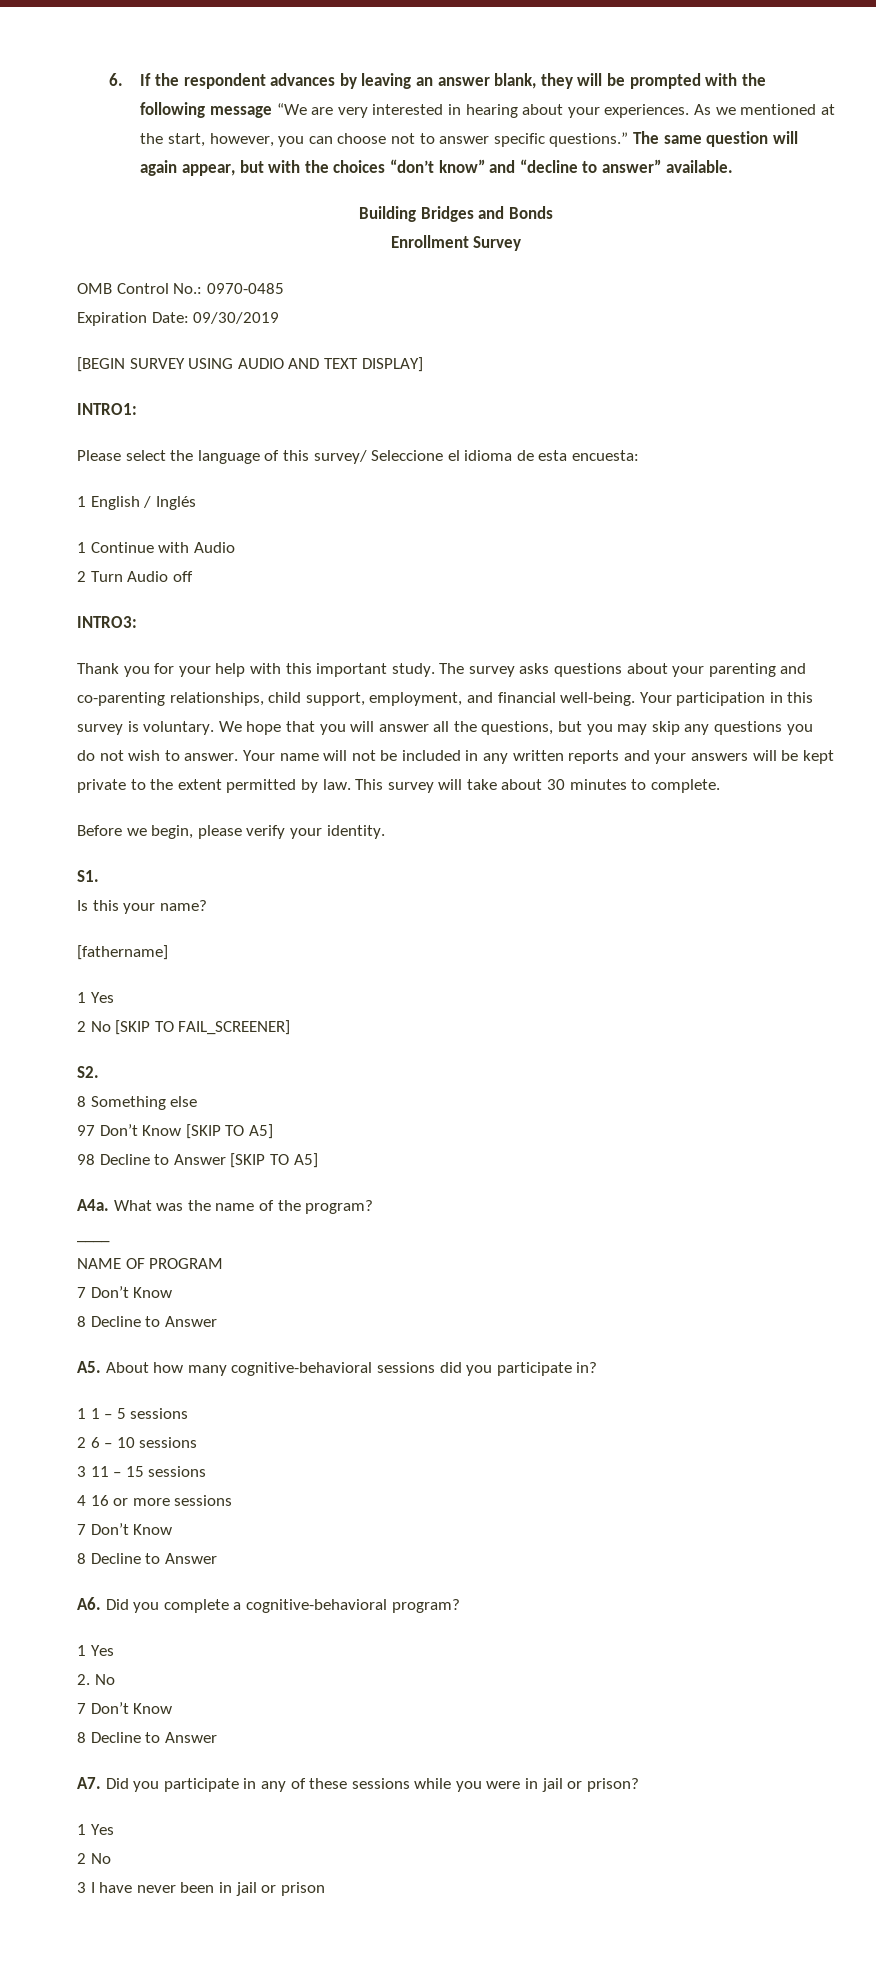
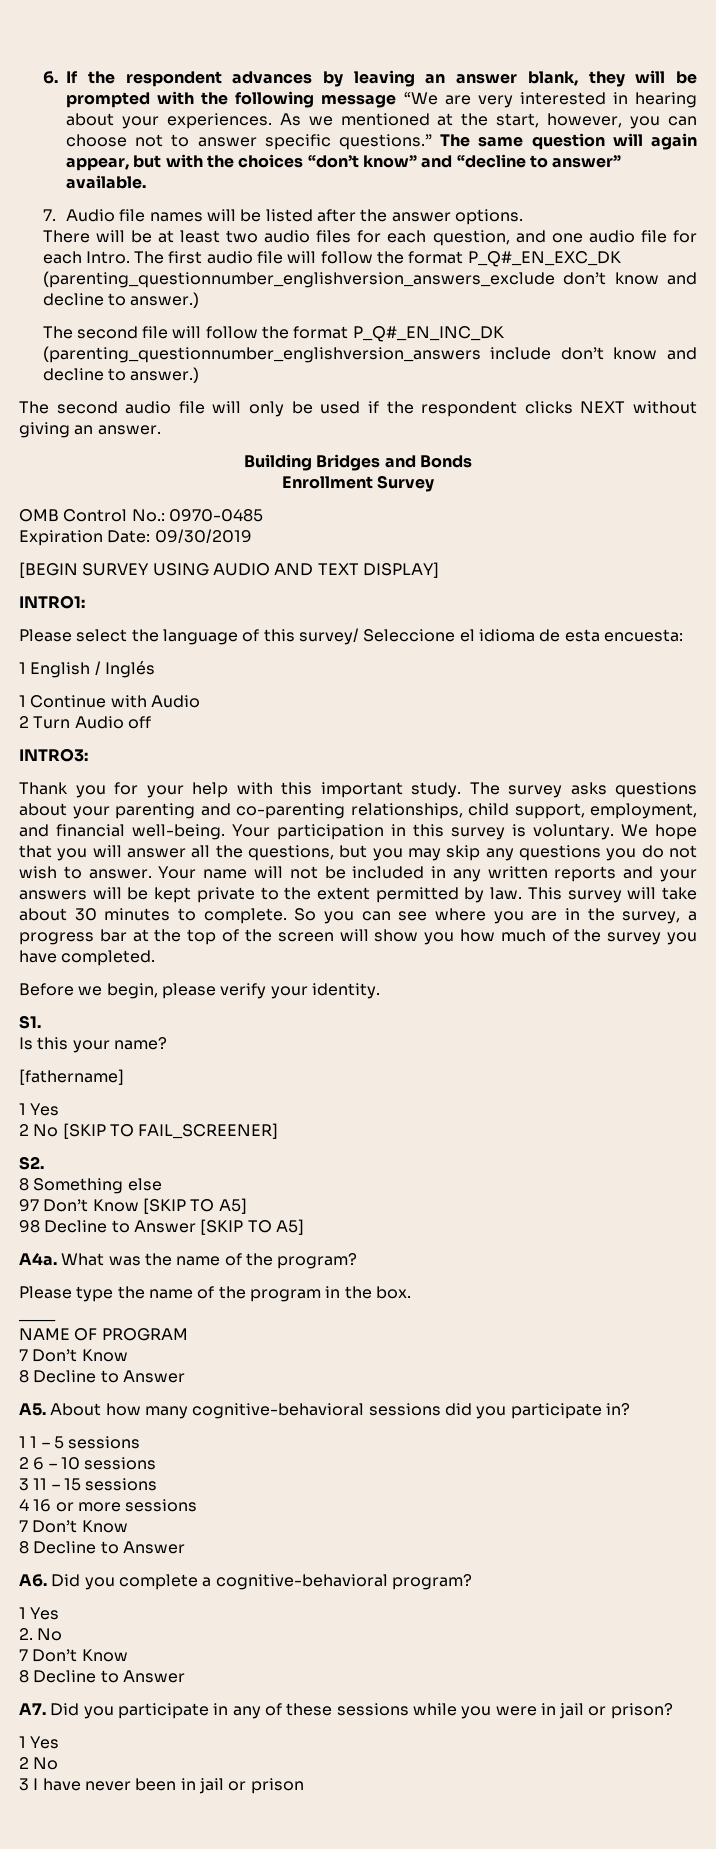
(733, 166) none -> [42,209,523,225] [42,230,697,246] [42,251,621,267] [42,271,698,288] [42,292,200,308] [42,326,504,342] [42,346,697,363] [42,367,200,383] [19,401,698,417] [19,422,161,438] // 7. Audio file names will be listed after the answer options. // There will be at least two audio files for each question, and one audio file for each Intro. The first audio file will follow the format P_Q#_EN_EXC_DK (parenting_questionnumber_englishversion_answers_exclude don’t know and decline to answer.) // The second file will follow the format P_Q#_EN_INC_DK (parenting_questionnumber_englishversion_answers include don’t know and decline to answer.) // The second audio file will only be used if the respondent clicks NEXT without giving an answer.
(720, 786) none -> [294,908,697,924] [19,929,697,945] [19,950,156,966] So you can see where you are in the survey, a progress bar at the top of the screen will show you how much of the survey you have completed.
(374, 1207) none -> [19,1286,411,1302] // Please type the name of the program in the box.

